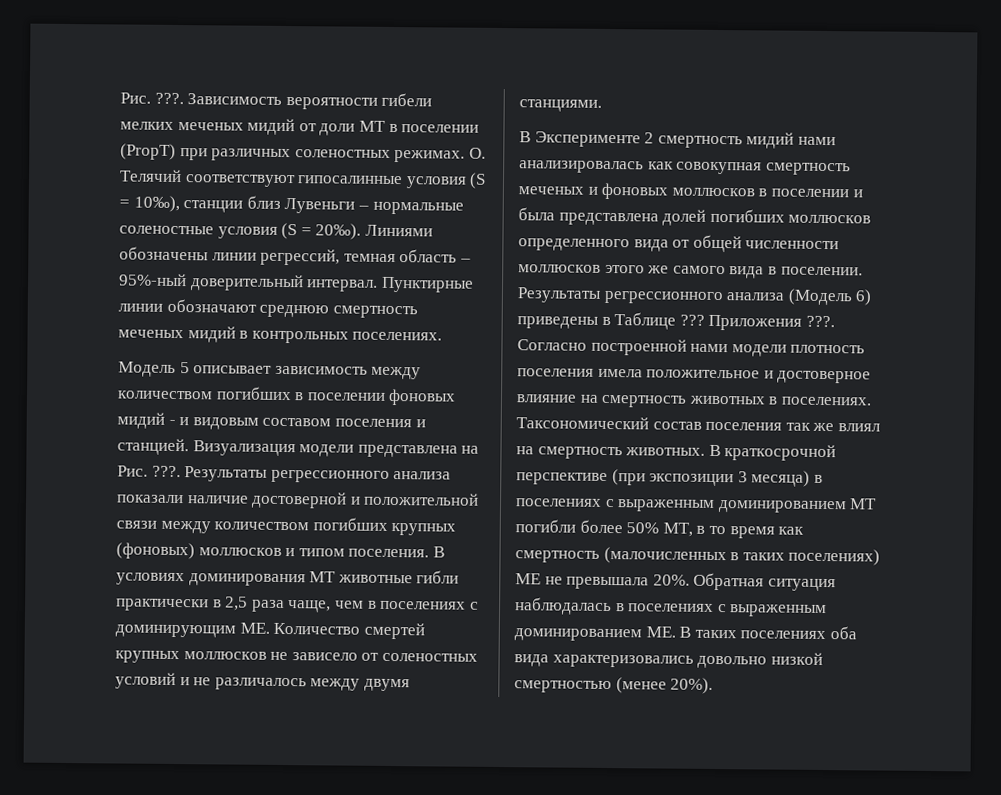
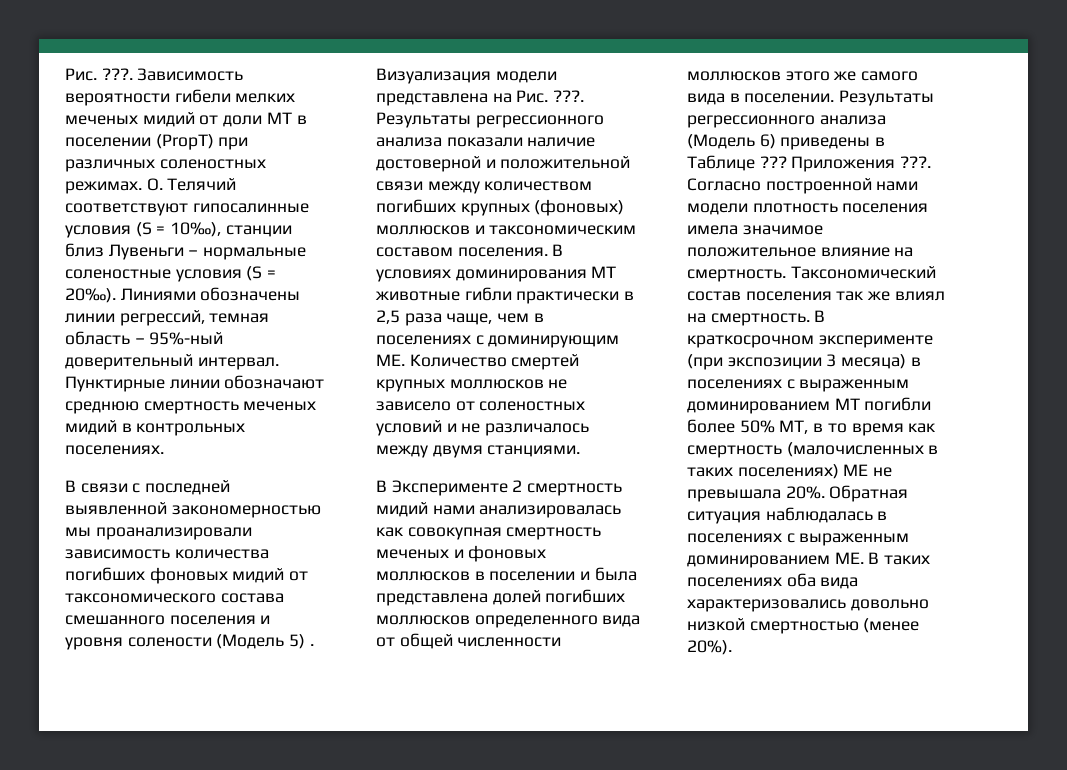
[118,361,422,380] [117,386,457,406] [117,412,426,430] [117,438,189,456] Модель 5 описывает зависимость между количеством погибших в поселении фоновых мидий - и видовым составом поселения и станцией. -> [65,480,231,495] [65,502,321,518] [65,527,252,540] [65,549,269,559] [65,567,309,584] [65,593,284,603] [65,615,271,625] [65,634,314,650] В связи с последней выявленной закономерностью мы проанализировали зависимость количества погибших фоновых мидий от таксономического состава смешанного поселения и уровня солености (Модель 5) .
[298,548,345,557] типом -> [489,225,637,235] [376,247,453,257] таксономическим составом
[646,369,872,384] [516,394,872,408] положительное и достоверное влияние на смертность животных в поселениях. -> [742,225,823,235] [687,247,914,257] [687,269,786,282] значимое положительное влияние на смертность.
[537,444,837,462] [516,472,608,485] смертность животных. В краткосрочной перспективе -> [710,310,826,326] [687,335,933,348] смертность. В краткосрочном эксперименте

